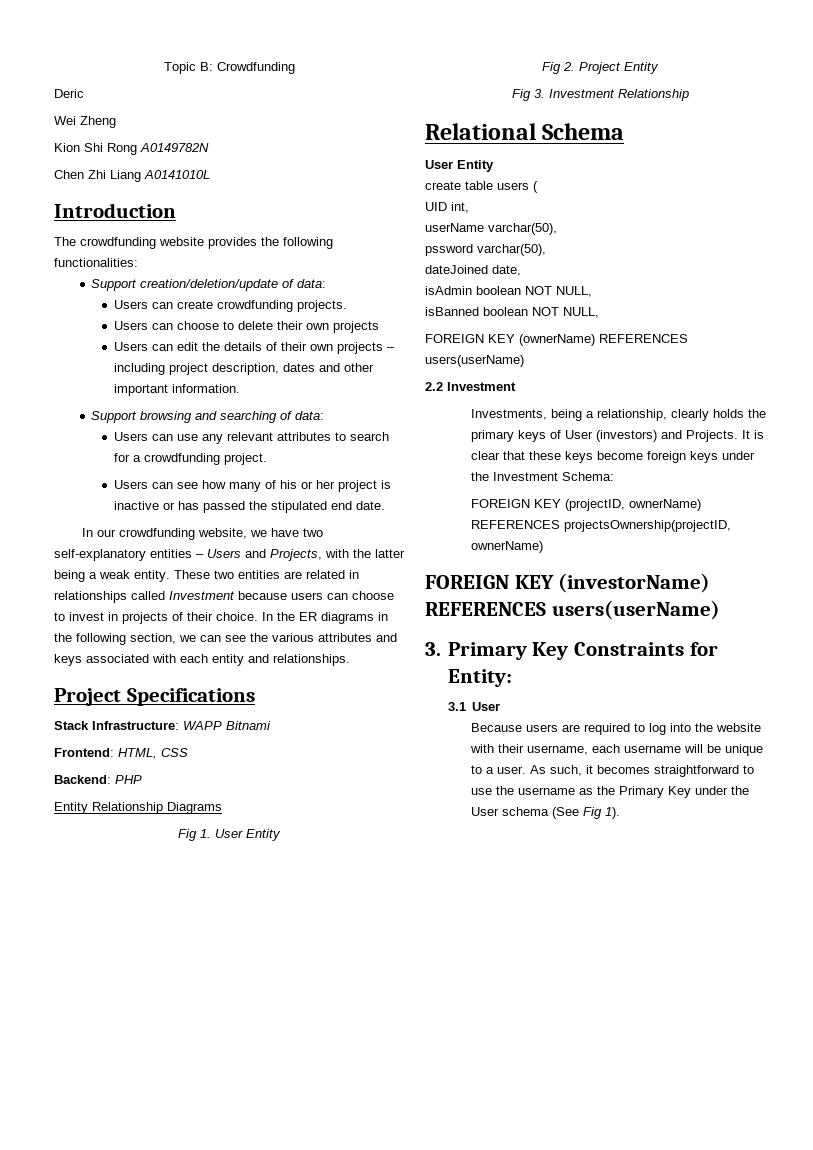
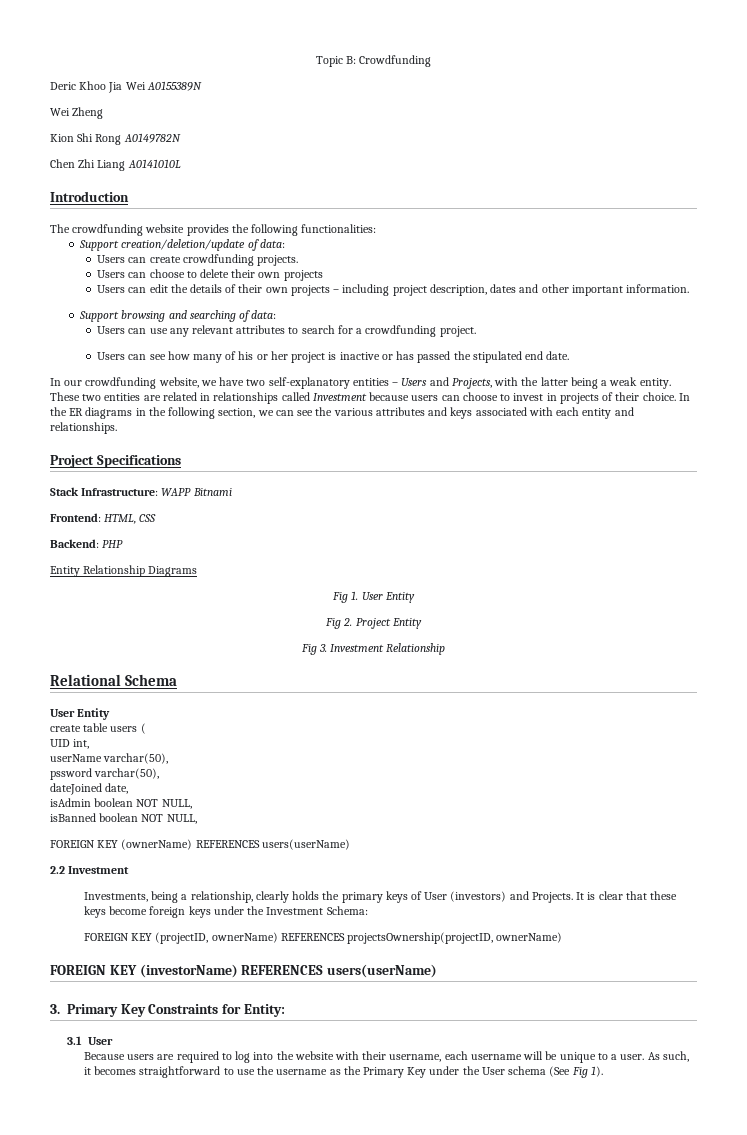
(84, 93) none -> [79,81,202,93] Khoo Jia Wei A0155389N

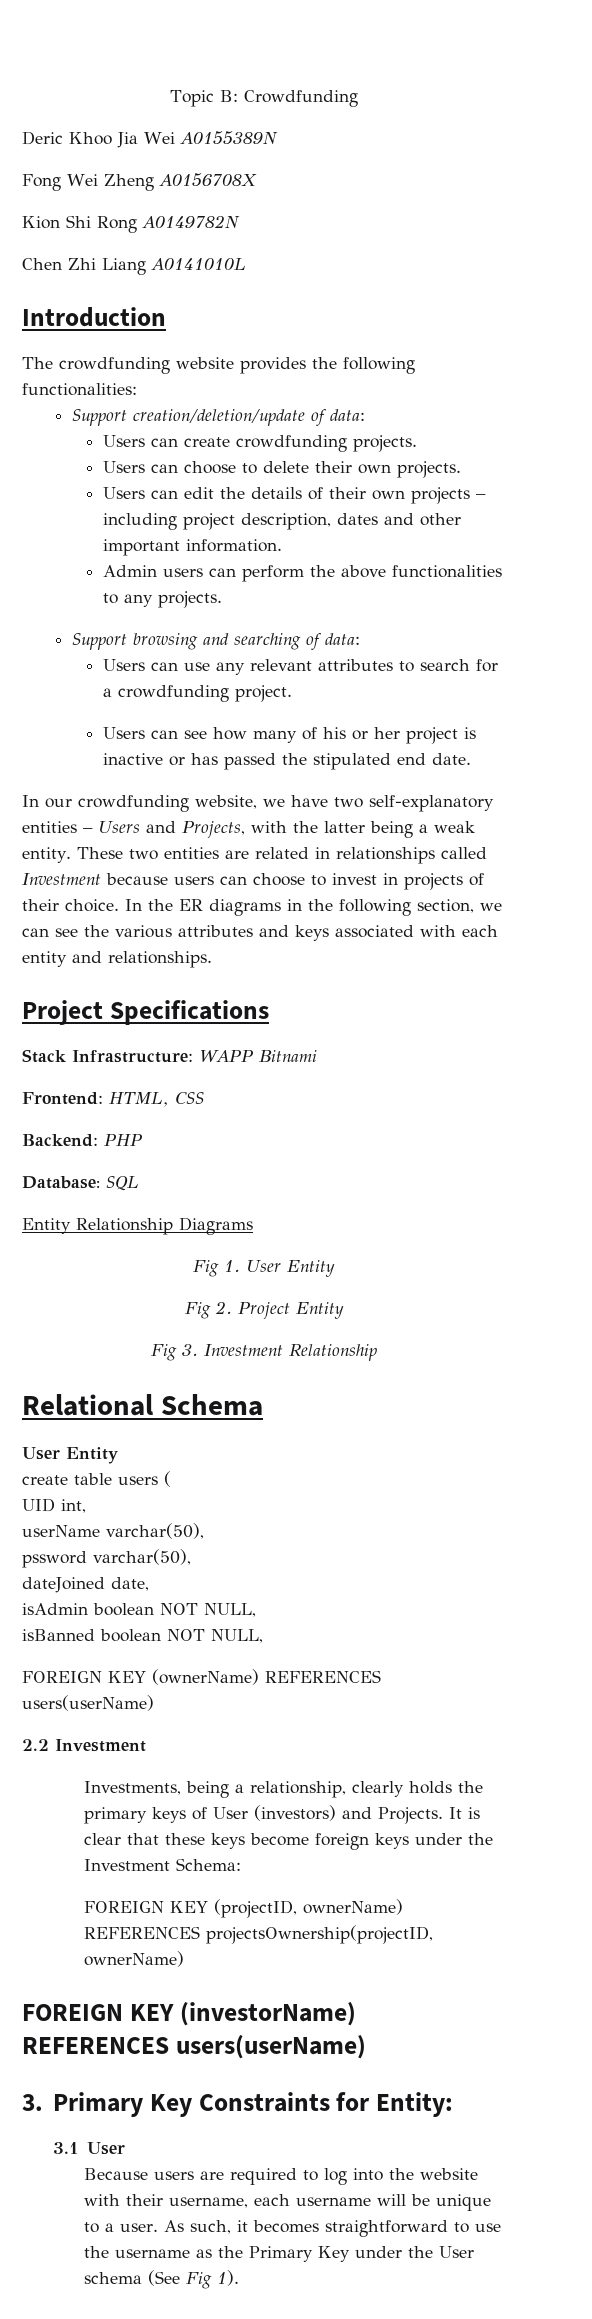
(202, 86) none -> [22,174,61,191] Fong
(104, 113) none -> [158,173,257,187] A0156708X
[283,270,323,281] projects -> [396,461,461,478] projects.
(690, 288) none -> [102,565,502,582] [102,591,222,608] // Admin users can perform the above functionalities to any projects.
(124, 544) none -> [22,1176,138,1191] // Database: SQL

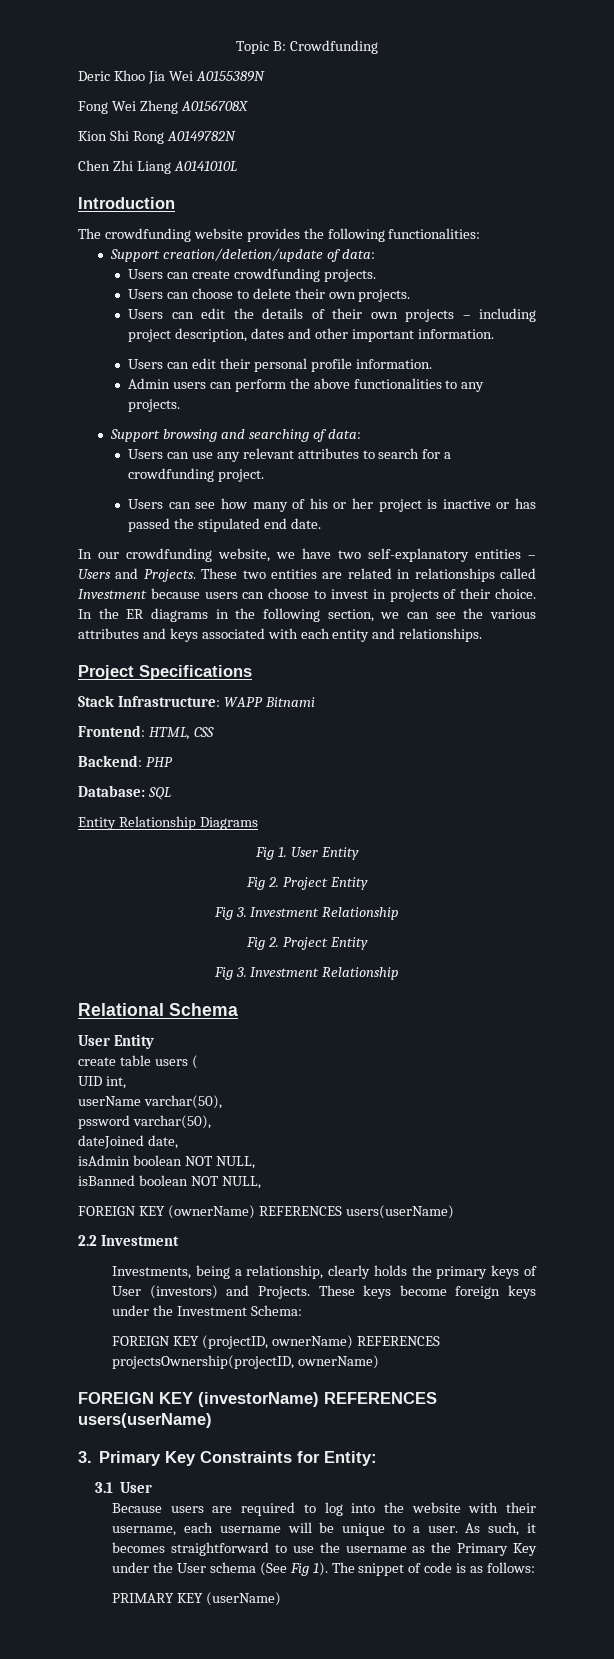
(282, 545) none -> [128,358,432,372] // Users can edit their personal profile information.
[182,821,475,838] [22,847,71,863] Projects, with the latter being a weak entity. -> [143,569,196,582] Projects.
(377, 1352) none -> [246,937,368,950] [213,967,400,980] // Fig 2. Project Entity // Fig 3. Investment Relationship
[448,1807,480,1819] [83,1833,205,1845] It is clear that these -> [318,1285,355,1296] These
(239, 2278) none -> [331,1562,536,1576] [112,1592,281,1606] The snippet of code is as follows: // PRIMARY KEY (userName)

